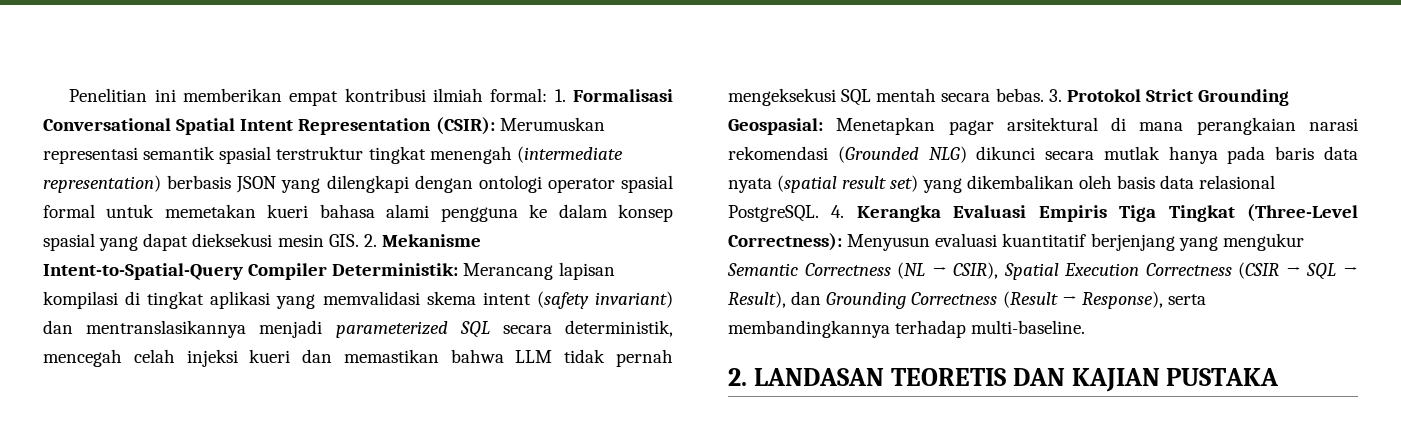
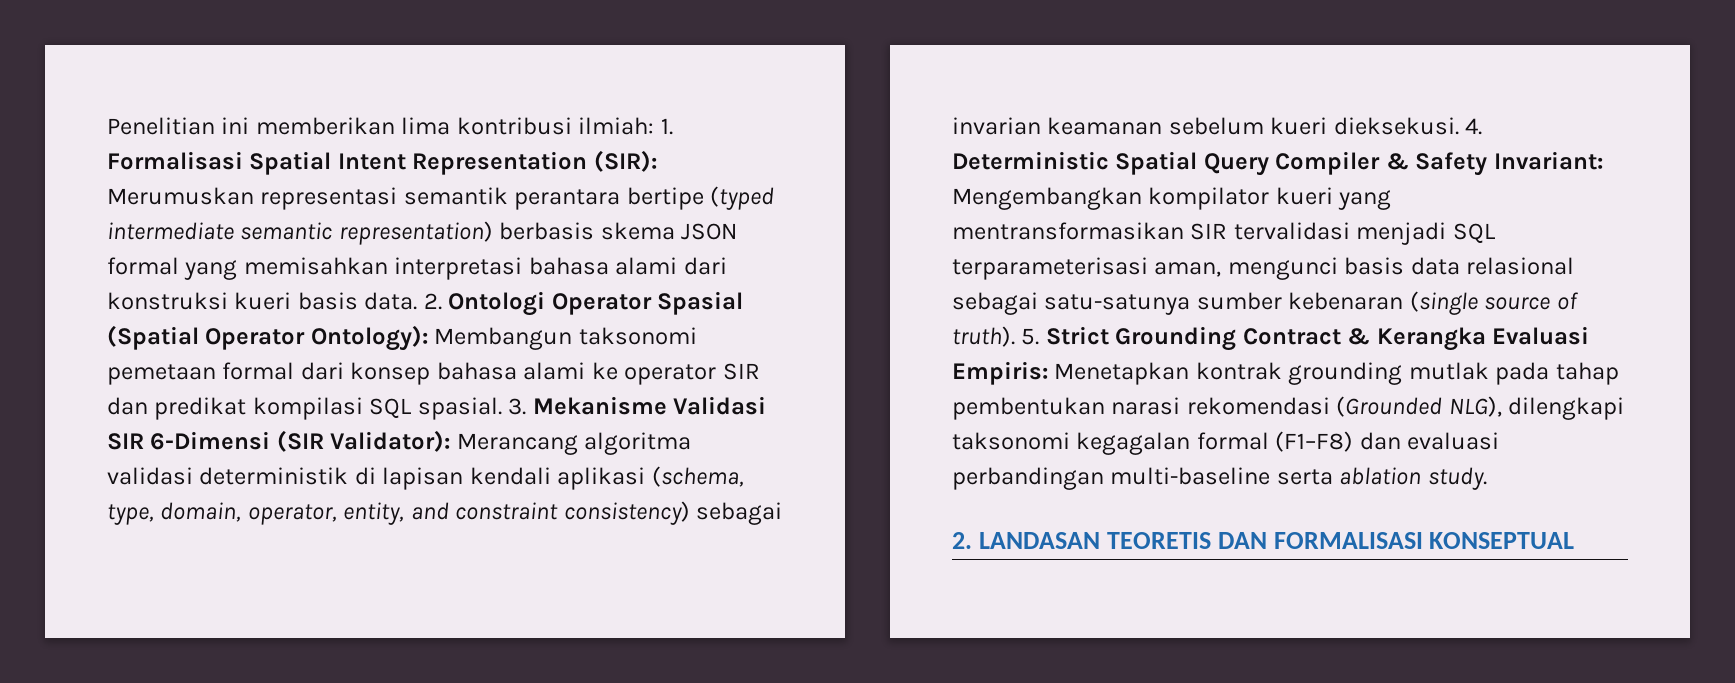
[289,88,548,106] empat kontribusi ilmiah formal: -> [401,117,655,135] lima kontribusi ilmiah:
[43,118,171,131] Conversational -> (243, 160) none
[435,117,495,135] (CSIR): -> [593,150,657,172] (SIR):
[219,146,623,164] [43,175,673,193] [43,204,674,222] [43,233,481,251] [43,262,615,280] [43,291,674,309] [43,320,674,338] [43,349,673,367] [728,88,1290,106] [728,117,1358,135] [728,146,1358,164] [728,175,1276,193] [728,204,1358,222] [728,233,1304,251] [727,262,1358,280] [728,291,1206,309] [728,320,1086,338] spasial terstruktur tingkat menengah (intermediate representation) berbasis JSON yang dilengkapi dengan ontologi operator spasial formal untuk memetakan kueri bahasa alami pengguna ke dalam konsep spasial yang dapat dieksekusi mesin GIS. 2. Mekanisme Intent-to-Spatial-Query Compiler Deterministik: Merancang lapisan kompilasi di tingkat aplikasi yang memvalidasi skema intent (safety invariant) dan mentranslasikannya menjadi parameterized SQL secara deterministik, mencegah celah injeksi kueri dan memastikan bahwa LLM tidak pernah mengeksekusi SQL mentah secara bebas. 3. Protokol Strict Grounding Geospasial: Menetapkan pagar arsitektural di mana perangkaian narasi rekomendasi (Grounded NLG) dikunci secara mutlak hanya pada baris data nyata (spatial result set) yang dikembalikan oleh basis data relasional PostgreSQL. 4. Kerangka Evaluasi Empiris Tiga Tingkat (Three-Level Correctness): Menyusun evaluasi kuantitatif berjenjang yang mengukur Semantic Correctness (NL → CSIR), Spatial Execution Correctness (CSIR → SQL → Result), dan Grounding Correctness (Result → Response), serta membandingkannya terhadap multi-baseline. -> [514,186,775,210] [107,221,738,245] [107,257,727,280] [107,291,744,316] [107,325,697,351] [107,362,760,385] [107,396,767,420] [107,430,692,455] [107,466,744,490] [107,501,783,525] [952,117,1483,135] [952,151,1603,176] [952,187,1392,210] [952,222,1495,245] [952,257,1575,280] [952,291,1579,315] [952,326,1590,351] [952,361,1619,385] [952,396,1625,420] [952,431,1500,455] [952,467,1487,490] perantara bertipe (typed intermediate semantic representation) berbasis skema JSON formal yang memisahkan interpretasi bahasa alami dari konstruksi kueri basis data. 2. Ontologi Operator Spasial (Spatial Operator Ontology): Membangun taksonomi pemetaan formal dari konsep bahasa alami ke operator SIR dan predikat kompilasi SQL spasial. 3. Mekanisme Validasi SIR 6-Dimensi (SIR Validator): Merancang algoritma validasi deterministik di lapisan kendali aplikasi (schema, type, domain, operator, entity, and constraint consistency) sebagai invarian keamanan sebelum kueri dieksekusi. 4. Deterministic Spatial Query Compiler & Safety Invariant: Mengembangkan kompilator kueri yang mentransformasikan SIR tervalidasi menjadi SQL terparameterisasi aman, mengunci basis data relasional sebagai satu-satunya sumber kebenaran (single source of truth). 5. Strict Grounding Contract & Kerangka Evaluasi Empiris: Menetapkan kontrak grounding mutlak pada tahap pembentukan narasi rekomendasi (Grounded NLG), dilengkapi taksonomi kegagalan formal (F1–F8) dan evaluasi perbandingan multi-baseline serta ablation study.
[1071,368,1280,392] KAJIAN PUSTAKA -> [1273,532,1575,549] FORMALISASI KONSEPTUAL

